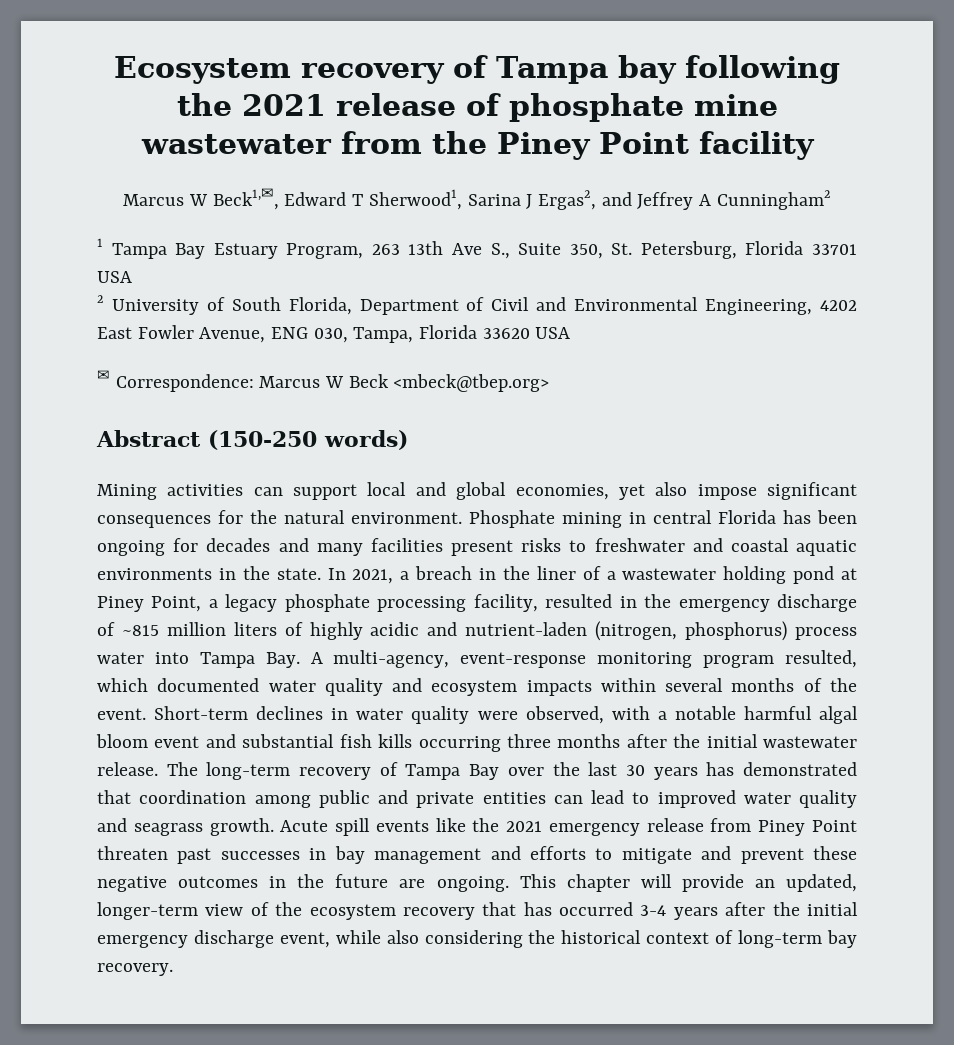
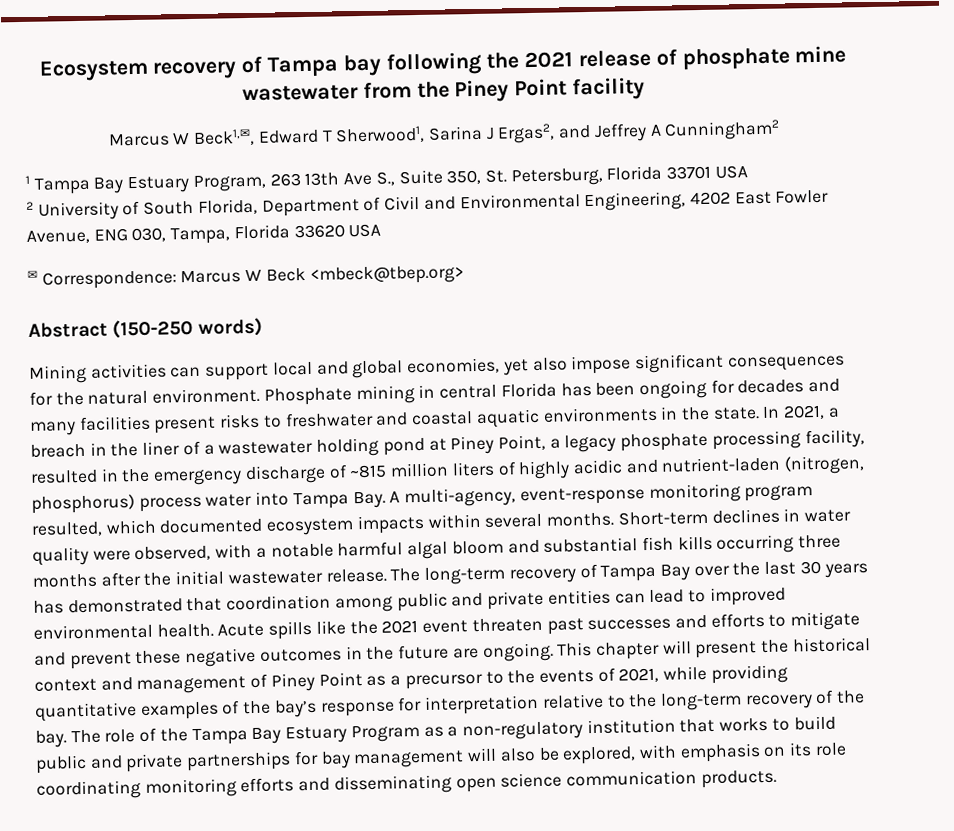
[268,678,423,696] water quality and -> (264, 526) none
[731,678,857,692] [97,708,146,720] months of the event. -> [546,512,615,527] months.
[154,736,200,748] event -> (504, 547) none
[743,790,857,808] [97,818,857,836] [97,846,482,864] water quality and seagrass growth. Acute spill events like the 2021 emergency release from Piney Point threaten past successes in bay management -> [33,617,672,640] environmental health. Acute spills like the 2021 event threaten past successes
[681,874,858,892] [97,902,858,920] [97,930,857,948] [97,963,173,976] provide an updated, longer-term view of the ecosystem recovery that has occurred 3-4 years after the initial emergency discharge event, while also considering the historical context of long-term bay recovery. -> [695,637,871,659] [34,664,788,695] [35,689,866,722] [35,715,836,748] [35,742,847,774] [36,769,777,800] present the historical context and management of Piney Point as a precursor to the events of 2021, while providing quantitative examples of the bay’s response for interpretation relative to the long-term recovery of the bay. The role of the Tampa Bay Estuary Program as a non-regulatory institution that works to build public and private partnerships for bay management will also be explored, with emphasis on its role coordinating monitoring efforts and disseminating open science communication products.

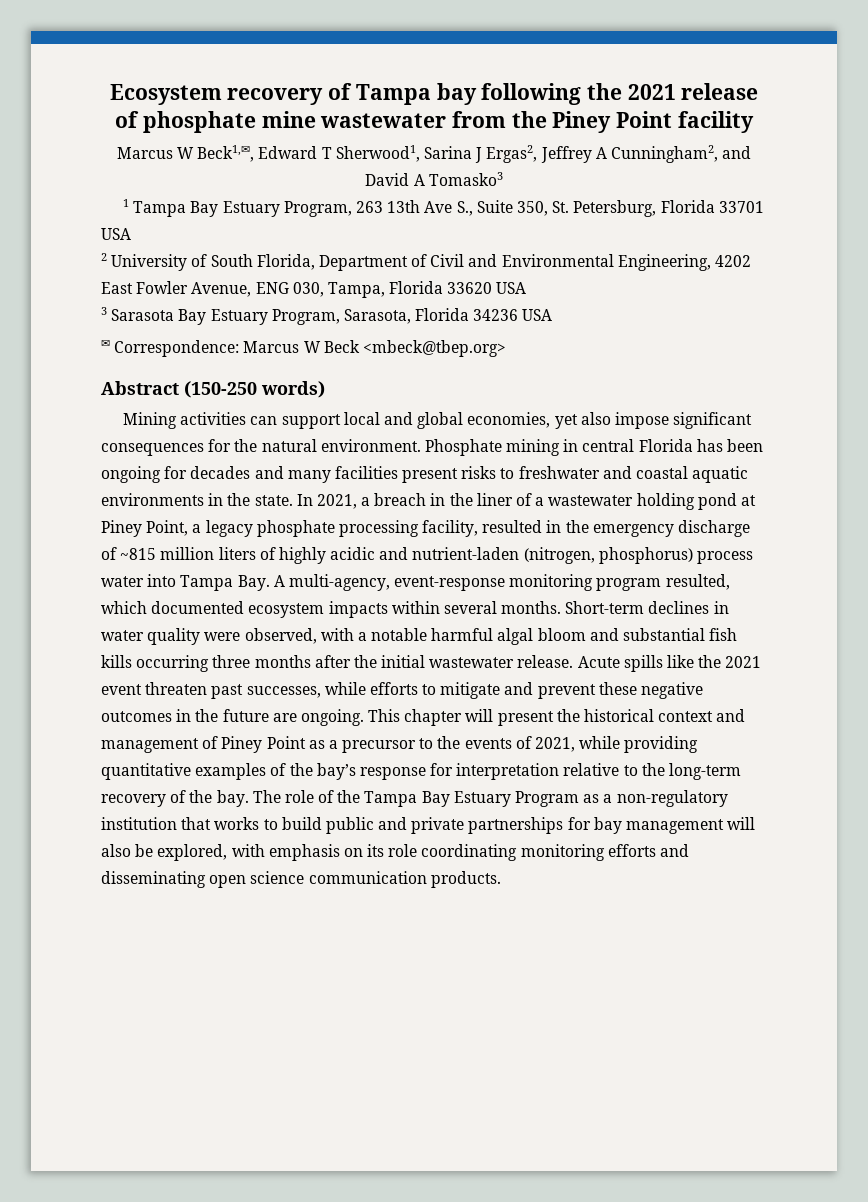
[558,124,592,139] and -> (538, 154) none
[664,119,781,141] Cunningham2 -> [610,145,752,163] [365,172,503,186] Cunningham2, and David A Tomasko3
(382, 230) none -> [101,307,553,325] // 3 Sarasota Bay Estuary Program, Sarasota, Florida 34236 USA
[390,560,868,585] [33,586,786,614] [33,623,214,640] The long-term recovery of Tampa Bay over the last 30 years has demonstrated that coordination among public and private entities can lead to improved environmental health. -> (574, 661) none
[587,614,707,631] successes and -> [246,682,366,698] successes, while

